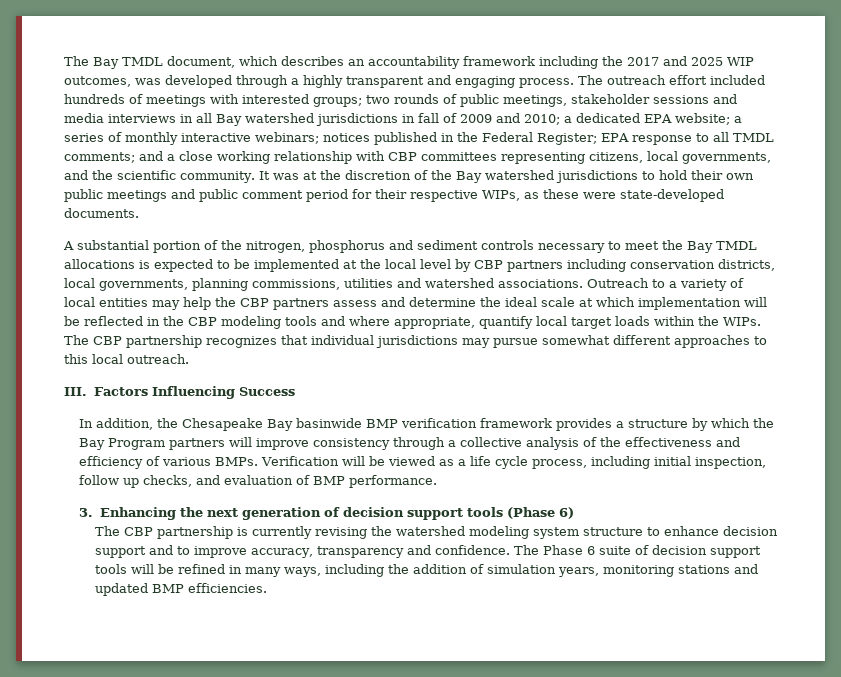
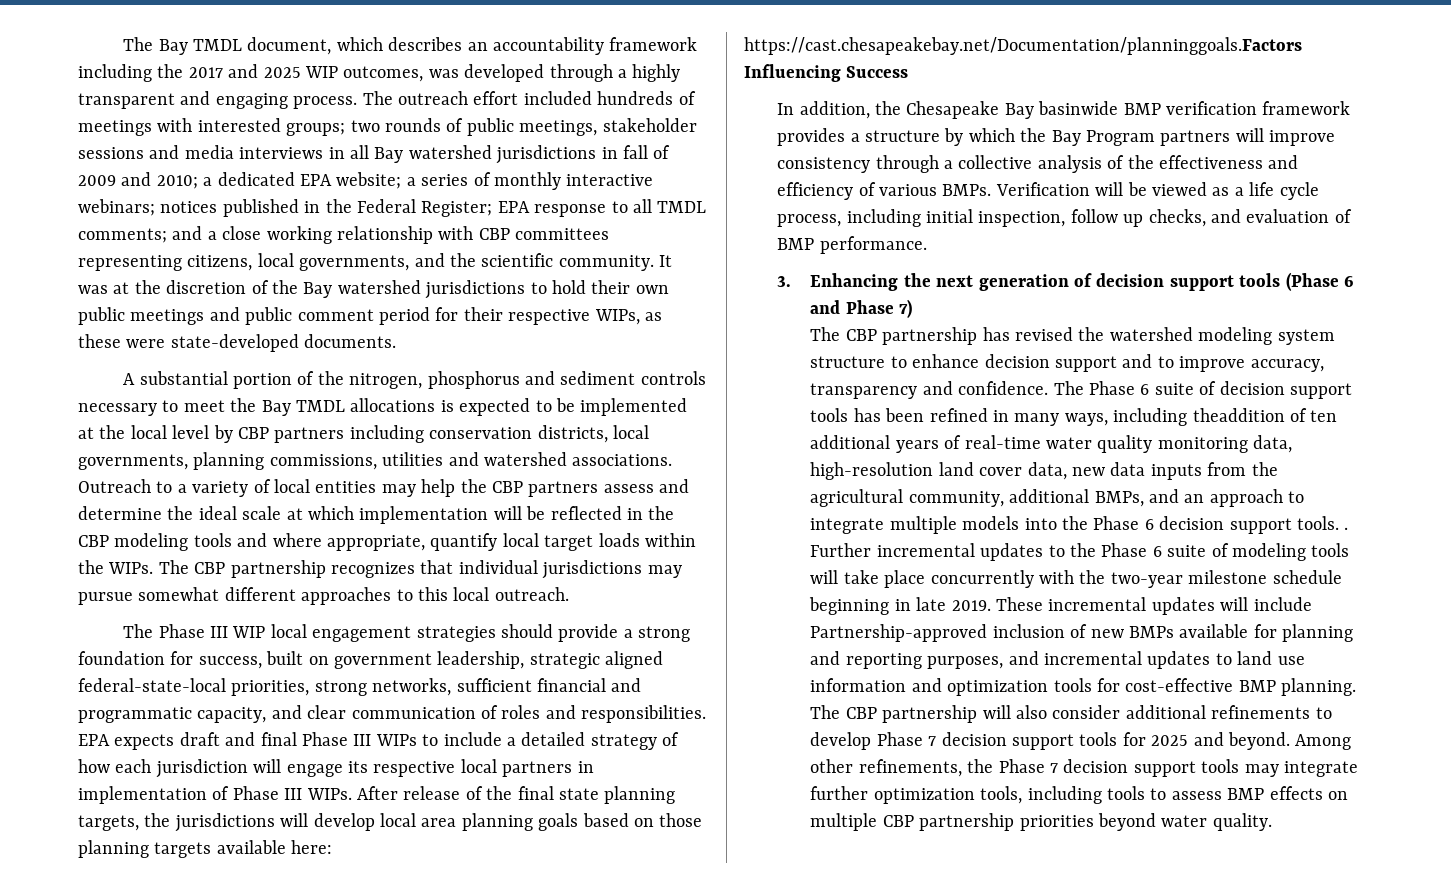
[64,387,148,396] III. Factors -> [123,624,691,642] [78,651,664,669] [78,678,642,696] [78,705,707,723] [78,732,680,750] [78,759,594,778] [78,786,676,804] [78,813,703,832] [78,840,333,858] [744,37,1302,55] The Phase III WIP local engagement strategies should provide a strong foundation for success, built on government leadership, strategic aligned federal-state-local priorities, strong networks, sufficient financial and programmatic capacity, and clear communication of roles and responsibilities. EPA expects draft and final Phase III WIPs to include a detailed strategy of how each jurisdiction will engage its respective local partners in implementation of Phase III WIPs. After release of the final state planning targets, the jurisdictions will develop local area planning goals based on those planning targets available here: https://cast.chesapeakebay.net/Documentation/planninggoals.Factors
[558,507,574,519] [94,526,367,539] 6) // The CBP partnership is currently revising -> [1344,276,1355,287] [810,299,913,318] [810,327,1074,345] 6 and Phase 7) // The CBP partnership has revised
[130,564,174,574] will be -> [853,408,925,422] has been
[387,564,758,577] [94,583,267,596] the addition of simulation years, monitoring stations and updated BMP efficiencies. -> [1192,408,1338,422] [810,435,1293,453] [810,462,1278,480] [810,489,1305,507] [810,516,1349,534] [810,543,1350,561] [810,570,1342,588] [809,597,1312,615] [810,624,1354,642] [810,651,1305,669] [810,678,1357,696] [810,705,1332,723] [810,732,1352,750] [810,759,1359,777] [810,786,1349,804] [810,813,1272,831] theaddition of ten additional years of real-time water quality monitoring data, high-resolution land cover data, new data inputs from the agricultural community, additional BMPs, and an approach to integrate multiple models into the Phase 6 decision support tools. . Further incremental updates to the Phase 6 suite of modeling tools will take place concurrently with the two-year milestone schedule beginning in late 2019. These incremental updates will include Partnership-approved inclusion of new BMPs available for planning and reporting purposes, and incremental updates to land use information and optimization tools for cost-effective BMP planning. The CBP partnership will also consider additional refinements to develop Phase 7 decision support tools for 2025 and beyond. Among other refinements, the Phase 7 decision support tools may integrate further optimization tools, including tools to assess BMP effects on multiple CBP partnership priorities beyond water quality.

